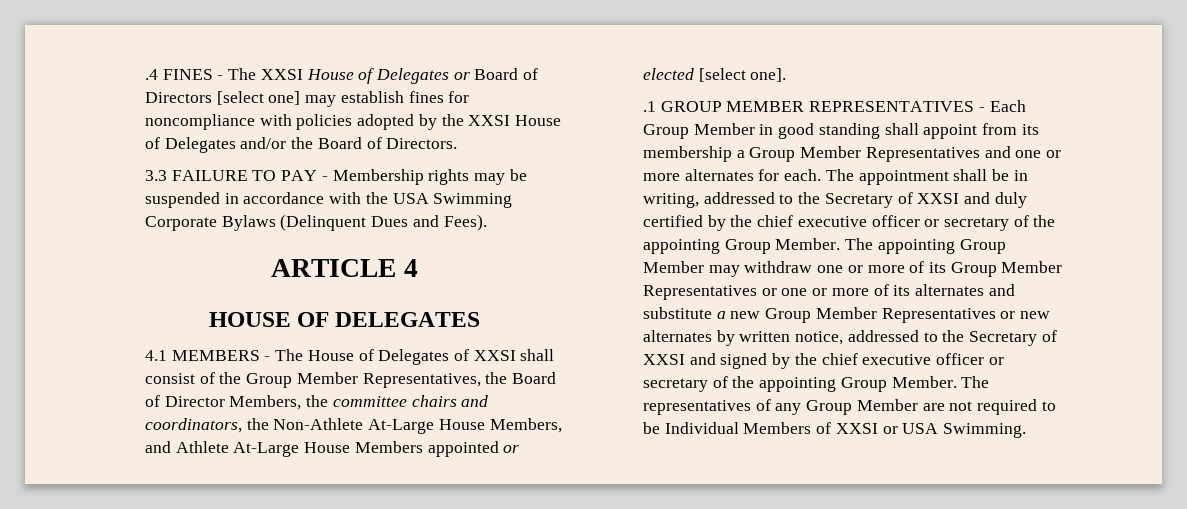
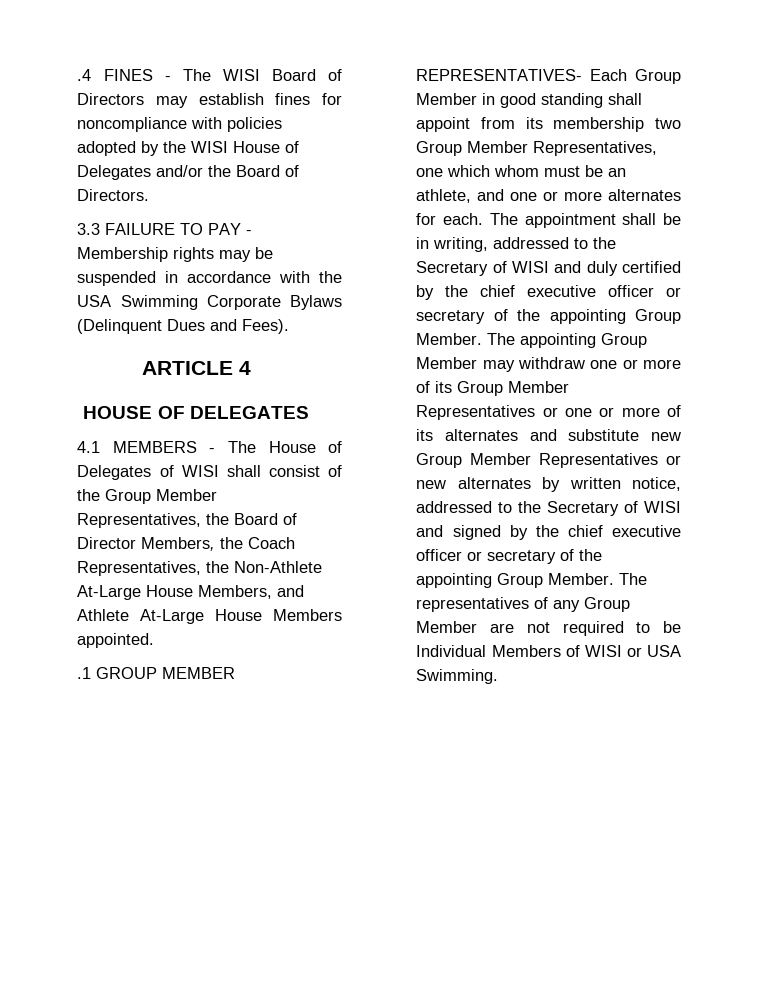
[260,68,470,84] XXSI House of Delegates or -> [222,69,260,81] WISI
[216,91,301,105] [select one] -> (145, 99) none
[468,115,511,126] XXSI -> [191,141,229,153] WISI
[473,350,516,361] XXSI -> [181,465,219,477] WISI
[332,395,489,407] [144,418,242,433] committee chairs and coordinators, -> [248,537,296,549] [77,561,202,576] Coach Representatives,
[427,441,520,457] [642,68,787,82] appointed or elected [select one]. -> [77,633,155,648] appointed.
[809,101,985,112] REPRESENTATIVES - -> [416,69,583,81] REPRESENTATIVES-
[736,146,980,162] a Group Member Representatives -> [655,118,681,129] [416,141,658,156] [416,165,627,177] [416,189,472,203] two Group Member Representatives, one which whom must be an athlete,
[917,193,960,204] XXSI -> [512,261,550,273] WISI
[716,311,726,319] a -> (640, 435) none
[642,354,685,365] XXSI -> [644,501,681,513] WISI
[835,423,878,434] XXSI -> [584,645,622,657] WISI

